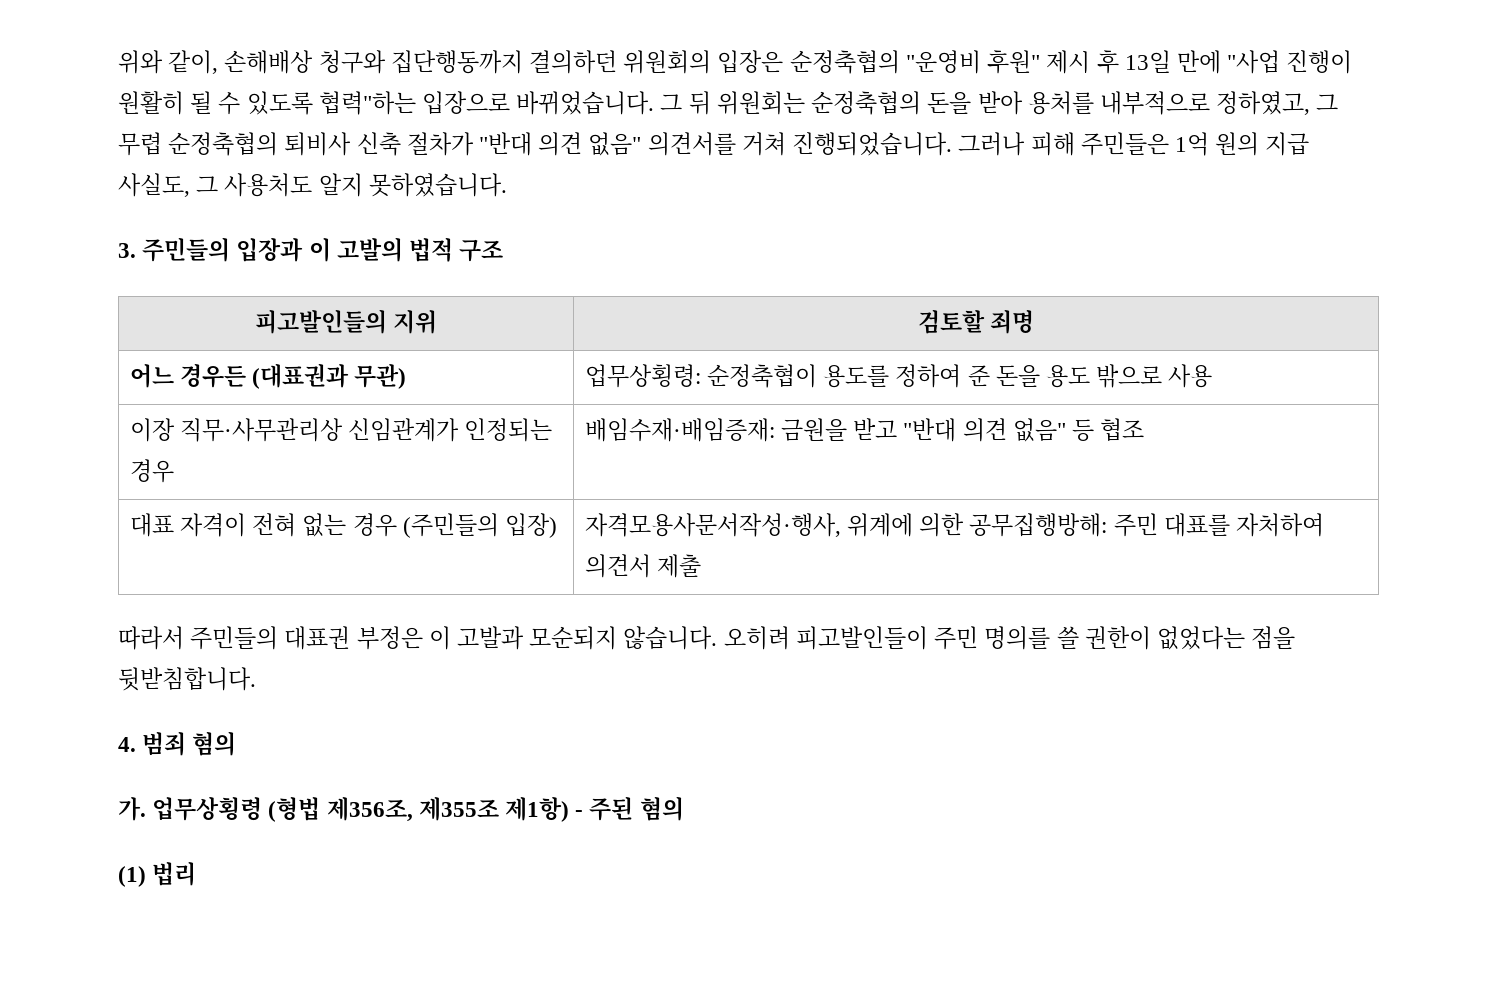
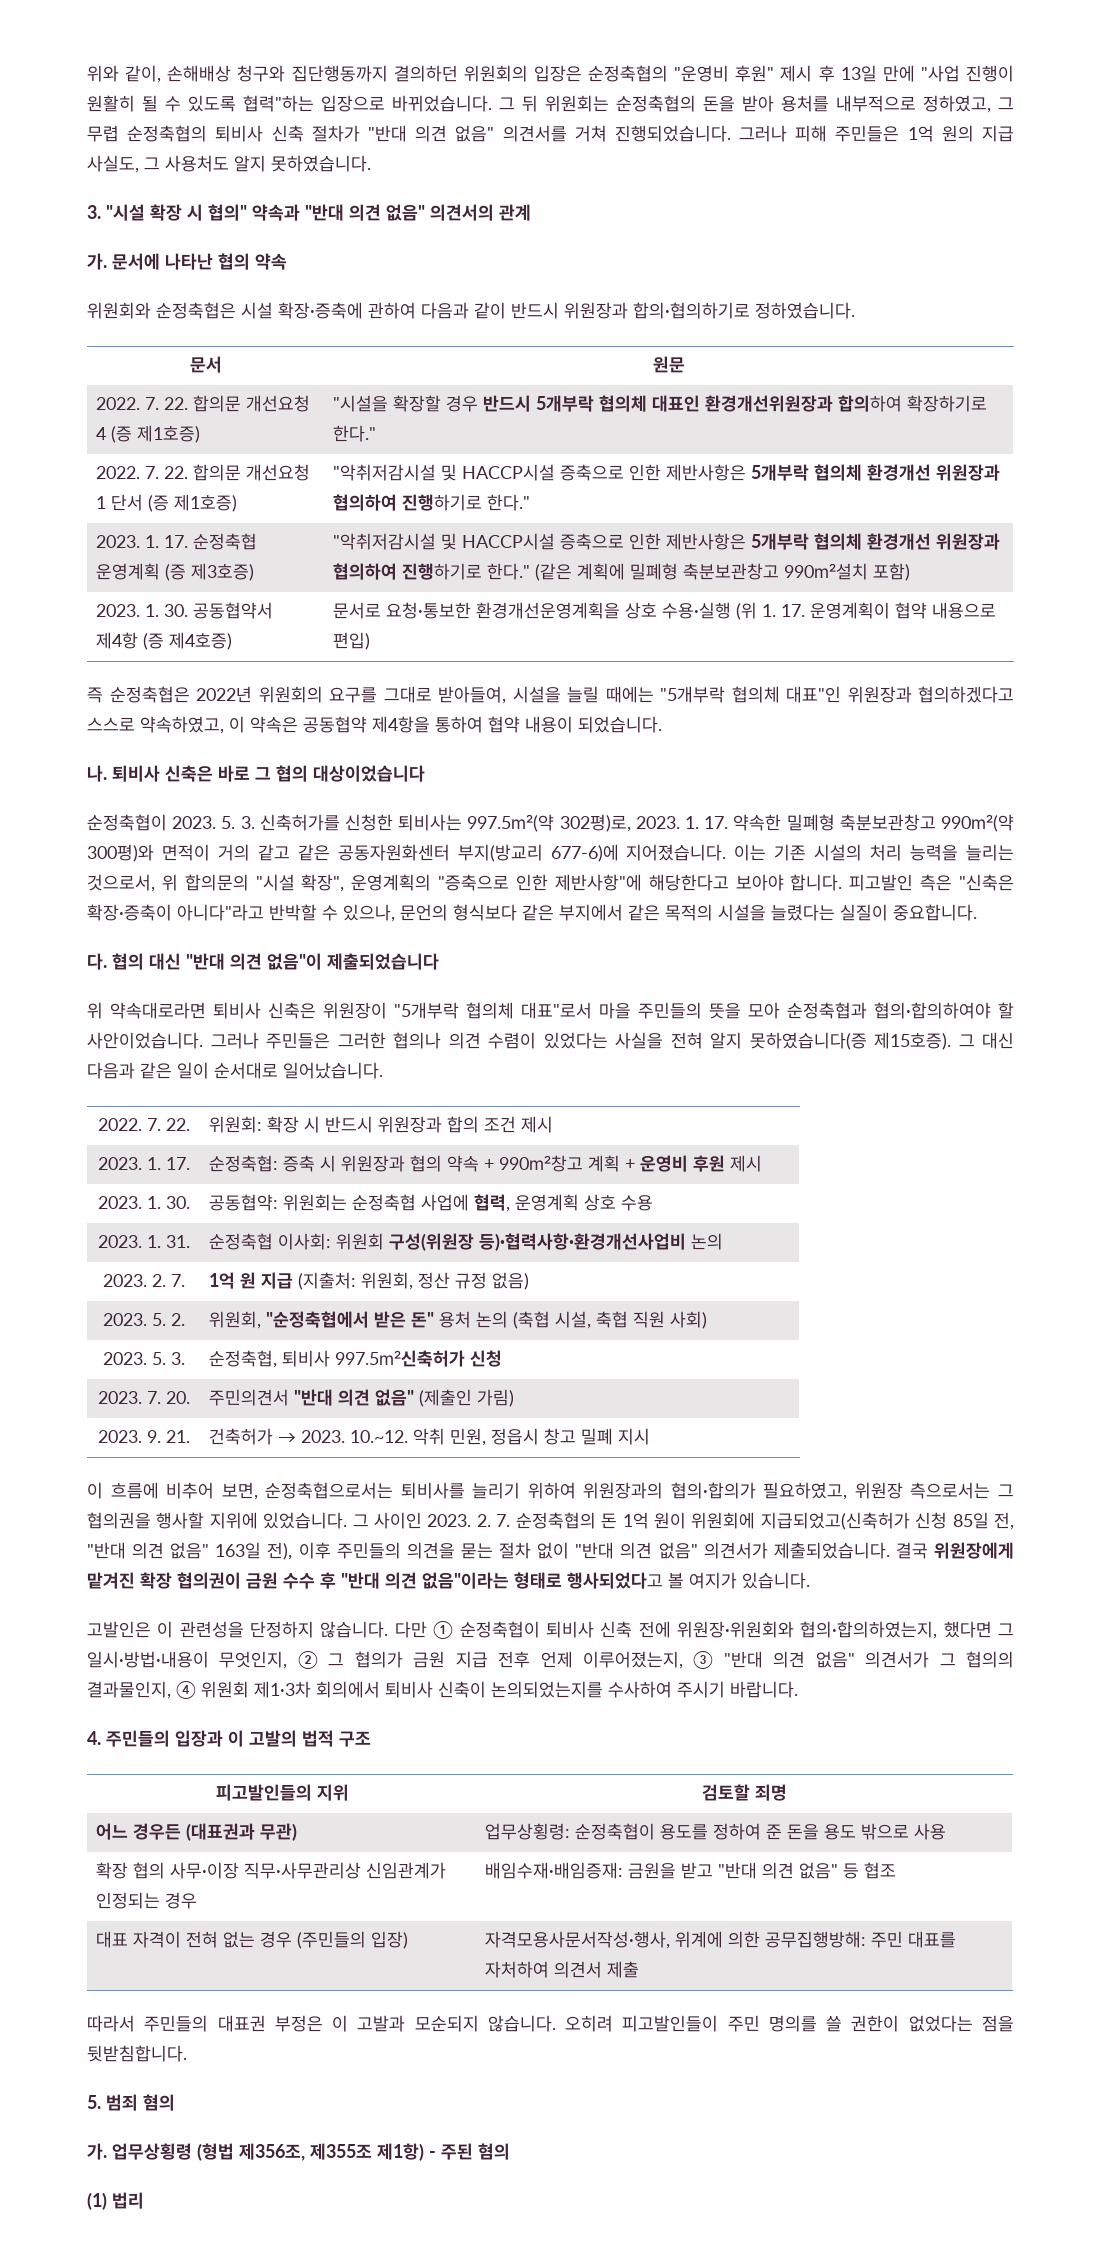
(136, 250) none -> [106,204,531,221] [87,253,287,270] [87,302,855,319] [190,356,222,373] [653,356,685,373] [95,395,310,412] [95,425,200,443] [332,395,987,412] [332,425,376,442] [95,464,310,481] [95,494,237,512] [332,464,1000,481] [332,494,530,511] [95,533,257,550] [95,563,254,581] [332,533,1000,550] [332,563,910,581] [95,602,273,619] [95,632,232,650] [332,602,996,620] [332,632,370,650] [87,686,1014,704] [87,716,662,734] [87,765,425,782] [87,814,1015,832] [87,844,1015,862] [87,874,1015,892] [87,904,977,922] [87,953,439,970] [87,1002,1014,1019] [87,1032,1014,1050] [87,1062,383,1079] [98,1118,190,1131] [208,1116,553,1133] [98,1157,190,1170] [208,1155,762,1172] [98,1196,190,1209] [208,1194,653,1212] [98,1235,190,1248] [208,1233,723,1251] [103,1274,185,1287] [208,1272,529,1290] [103,1313,185,1326] [208,1311,707,1329] [103,1352,185,1365] [208,1350,502,1368] [98,1391,190,1404] [208,1389,514,1407] [98,1430,190,1443] [208,1428,650,1446] [87,1482,1015,1500] [87,1512,1014,1530] [87,1542,1015,1560] [87,1572,810,1589] [87,1621,1015,1639] [87,1651,1014,1669] [87,1681,798,1699] [87,1731,101,1745] "시설 확장 시 협의" 약속과 "반대 의견 없음" 의견서의 관계 // 가. 문서에 나타난 협의 약속 // 위원회와 순정축협은 시설 확장·증축에 관하여 다음과 같이 반드시 위원장과 합의·협의하기로 정하였습니다. // 문서 | 원문 // 2022. 7. 22. 합의문 개선요청 4 (증 제1호증) | "시설을 확장할 경우 반드시 5개부락 협의체 대표인 환경개선위원장과 합의하여 확장하기로 한다." // 2022. 7. 22. 합의문 개선요청 1 단서 (증 제1호증) | "악취저감시설 및 HACCP시설 증축으로 인한 제반사항은 5개부락 협의체 환경개선 위원장과 협의하여 진행하기로 한다." // 2023. 1. 17. 순정축협 운영계획 (증 제3호증) | "악취저감시설 및 HACCP시설 증축으로 인한 제반사항은 5개부락 협의체 환경개선 위원장과 협의하여 진행하기로 한다." (같은 계획에 밀폐형 축분보관창고 990㎡설치 포함) // 2023. 1. 30. 공동협약서 제4항 (증 제4호증) | 문서로 요청·통보한 환경개선운영계획을 상호 수용·실행 (위 1. 17. 운영계획이 협약 내용으로 편입) // 즉 순정축협은 2022년 위원회의 요구를 그대로 받아들여, 시설을 늘릴 때에는 "5개부락 협의체 대표"인 위원장과 협의하겠다고 스스로 약속하였고, 이 약속은 공동협약 제4항을 통하여 협약 내용이 되었습니다. // 나. 퇴비사 신축은 바로 그 협의 대상이었습니다 // 순정축협이 2023. 5. 3. 신축허가를 신청한 퇴비사는 997.5㎡(약 302평)로, 2023. 1. 17. 약속한 밀폐형 축분보관창고 990㎡(약 300평)와 면적이 거의 같고 같은 공동자원화센터 부지(방교리 677-6)에 지어졌습니다. 이는 기존 시설의 처리 능력을 늘리는 것으로서, 위 합의문의 "시설 확장", 운영계획의 "증축으로 인한 제반사항"에 해당한다고 보아야 합니다. 피고발인 측은 "신축은 확장·증축이 아니다"라고 반박할 수 있으나, 문언의 형식보다 같은 부지에서 같은 목적의 시설을 늘렸다는 실질이 중요합니다. // 다. 협의 대신 "반대 의견 없음"이 제출되었습니다 // 위 약속대로라면 퇴비사 신축은 위원장이 "5개부락 협의체 대표"로서 마을 주민들의 뜻을 모아 순정축협과 협의·합의하여야 할 사안이었습니다. 그러나 주민들은 그러한 협의나 의견 수렴이 있었다는 사실을 전혀 알지 못하였습니다(증 제15호증). 그 대신 다음과 같은 일이 순서대로 일어났습니다. // 2022. 7. 22. | 위원회: 확장 시 반드시 위원장과 합의 조건 제시 // 2023. 1. 17. | 순정축협: 증축 시 위원장과 협의 약속 + 990㎡창고 계획 + 운영비 후원 제시 // 2023. 1. 30. | 공동협약: 위원회는 순정축협 사업에 협력, 운영계획 상호 수용 // 2023. 1. 31. | 순정축협 이사회: 위원회 구성(위원장 등)·협력사항·환경개선사업비 논의 // 2023. 2. 7. | 1억 원 지급 (지출처: 위원회, 정산 규정 없음) // 2023. 5. 2. | 위원회, "순정축협에서 받은 돈" 용처 논의 (축협 시설, 축협 직원 사회) // 2023. 5. 3. | 순정축협, 퇴비사 997.5㎡신축허가 신청 // 2023. 7. 20. | 주민의견서 "반대 의견 없음" (제출인 가림) // 2023. 9. 21. | 건축허가 → 2023. 10.~12. 악취 민원, 정읍시 창고 밀폐 지시 // 이 흐름에 비추어 보면, 순정축협으로서는 퇴비사를 늘리기 위하여 위원장과의 협의·합의가 필요하였고, 위원장 측으로서는 그 협의권을 행사할 지위에 있었습니다. 그 사이인 2023. 2. 7. 순정축협의 돈 1억 원이 위원회에 지급되었고(신축허가 신청 85일 전, "반대 의견 없음" 163일 전), 이후 주민들의 의견을 묻는 절차 없이 "반대 의견 없음" 의견서가 제출되었습니다. 결국 위원장에게 맡겨진 확장 협의권이 금원 수수 후 "반대 의견 없음"이라는 형태로 행사되었다고 볼 여지가 있습니다. // 고발인은 이 관련성을 단정하지 않습니다. 다만 ① 순정축협이 퇴비사 신축 전에 위원장·위원회와 협의·합의하였는지, 했다면 그 일시·방법·내용이 무엇인지, ② 그 협의가 금원 지급 전후 언제 이루어졌는지, ③ "반대 의견 없음" 의견서가 그 협의의 결과물인지, ④ 위원회 제1·3차 회의에서 퇴비사 신축이 논의되었는지를 수사하여 주시기 바랍니다. // 4.
[129,418,175,442] 이장 -> [95,1862,239,1879] 확장 협의 사무·이장
[118,737,136,752] 4. -> [87,2095,101,2109] 5.

